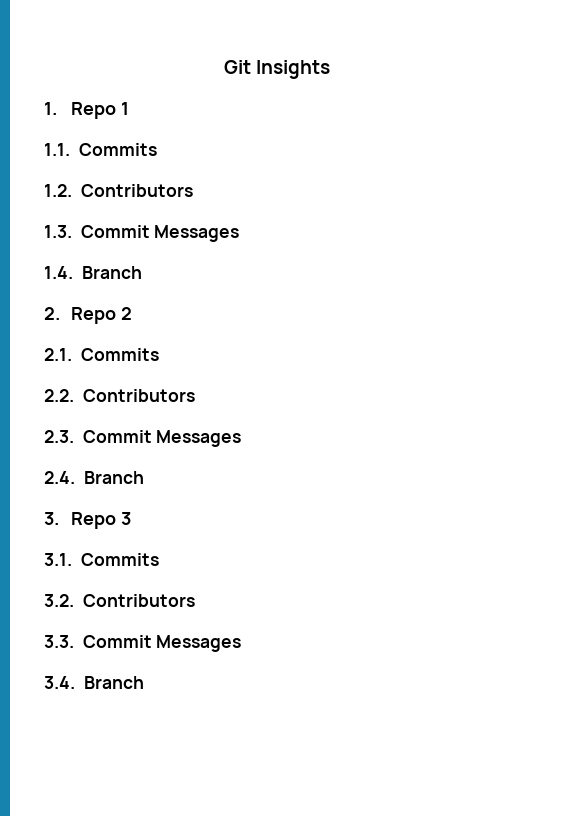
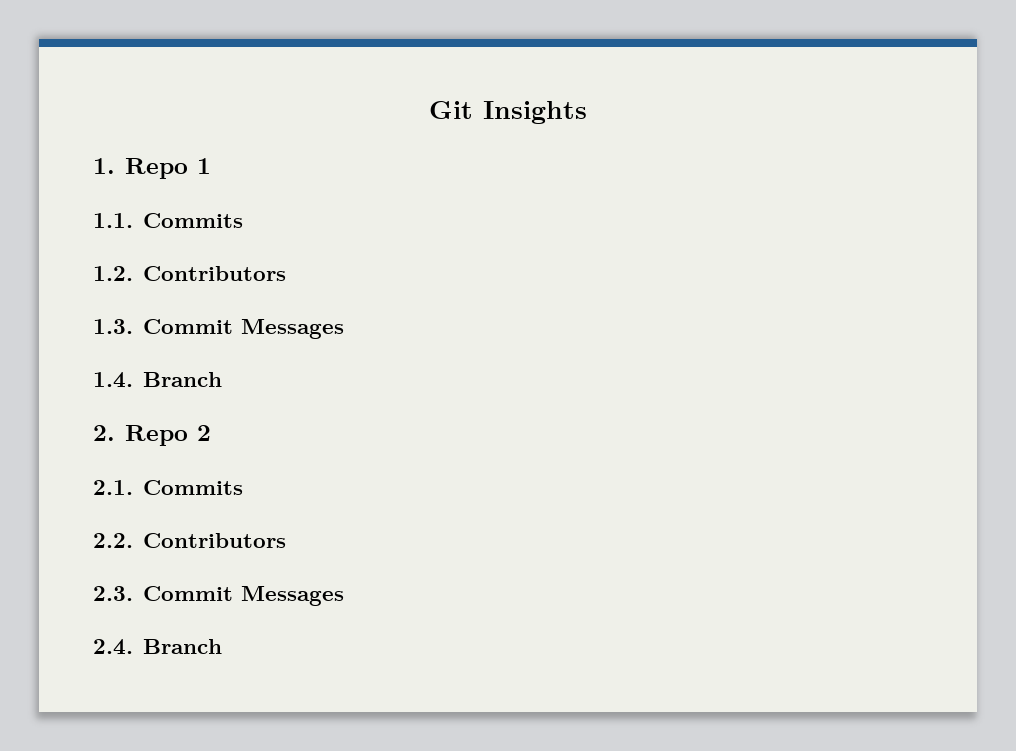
[44,512,131,529] [44,553,159,566] [44,594,195,607] [44,635,242,652] [44,676,144,689] // 3. Repo 3 // 3.1. Commits // 3.2. Contributors // 3.3. Commit Messages // 3.4. Branch -> (223, 646) none

